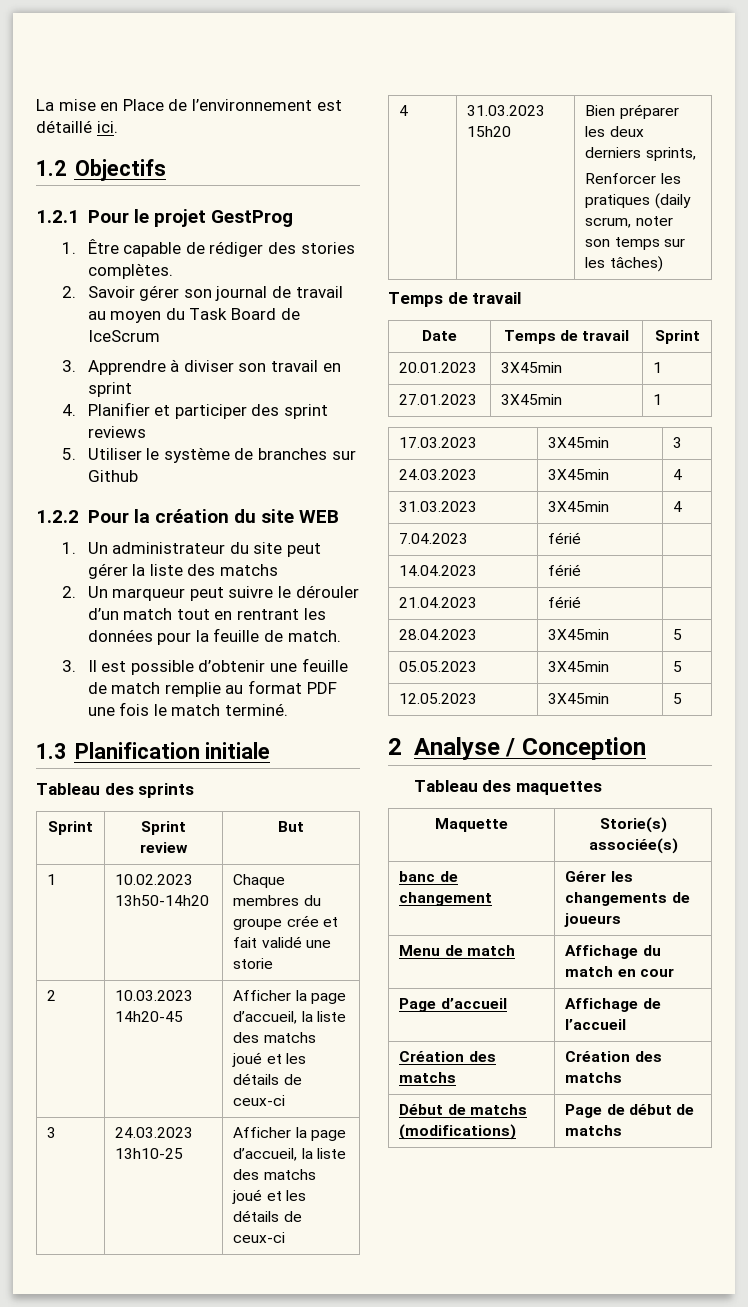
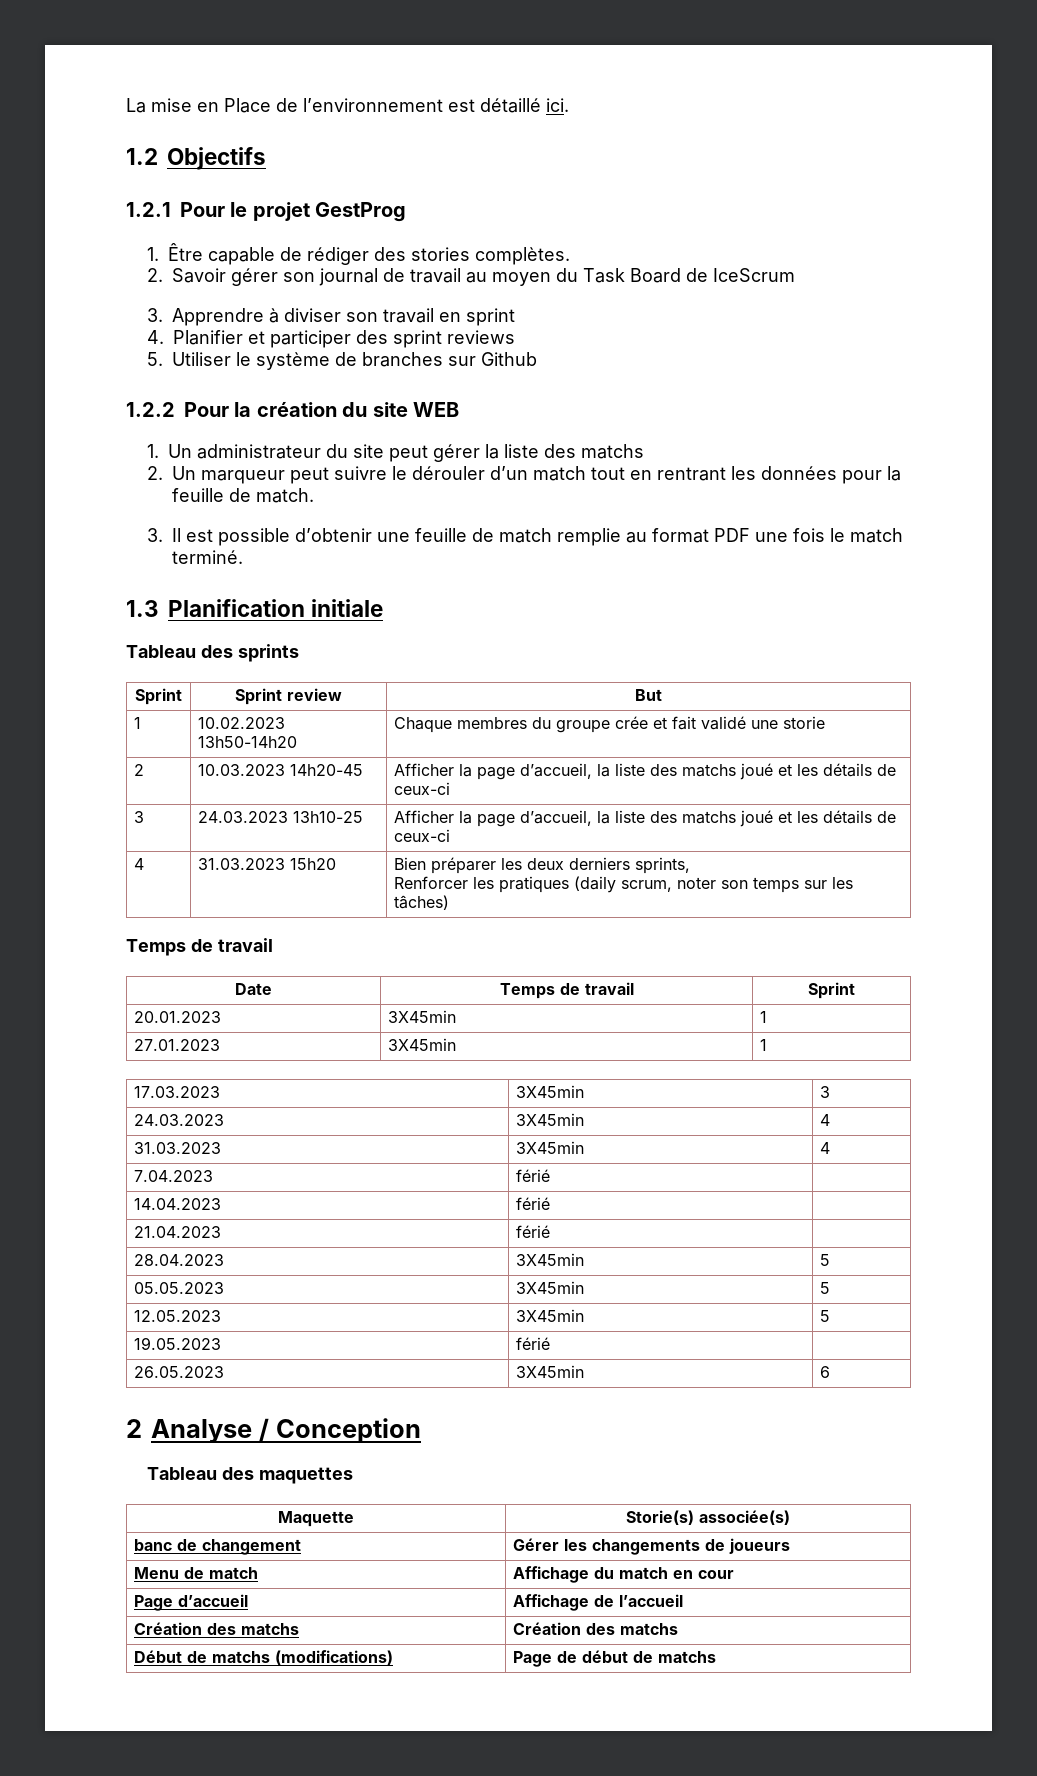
(683, 698) none -> [134,1337,222,1350] [516,1337,551,1350] [134,1366,225,1378] [516,1365,585,1378] [820,1366,831,1378] // 19.05.2023 | férié | // 26.05.2023 | 3X45min | 6

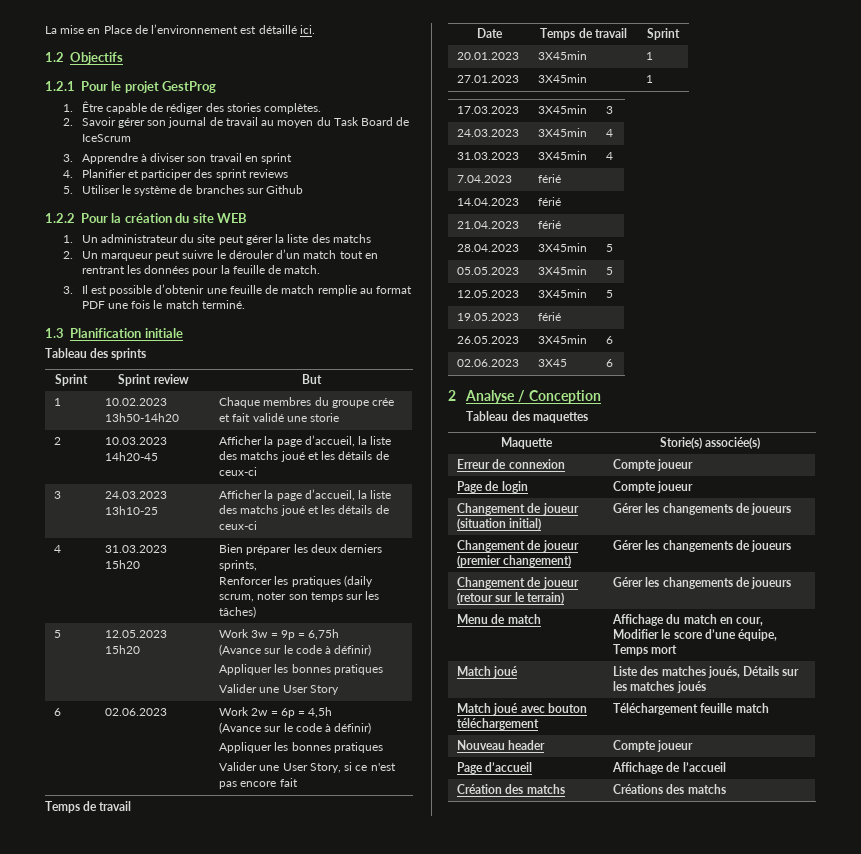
(450, 902) none -> [54,630,62,638] [105,630,168,638] [105,645,141,654] [219,629,340,640] [219,644,372,656] [219,664,383,675] [219,684,339,695] [54,708,62,716] [105,708,168,716] [219,707,333,718] [219,722,372,734] [219,742,383,753] [219,762,396,773] [219,778,298,789] // 5 | 12.05.2023 15h20 | Work 3w = 9p = 6,75h // (Avance sur le code à définir) // Appliquer les bonnes pratiques // Valider une User Story // 6 | 02.06.2023 | Work 2w = 6p = 4,5h // (Avance sur le code à définir) // Appliquer les bonnes pratiques // Valider une User Story, si ce n'est pas encore fait
(831, 1372) none -> [457,359,520,367] [538,359,568,367] [606,359,614,367] // 02.06.2023 | 3X45 | 6
[134,1539,302,1555] banc de changement -> [457,459,565,469] [613,459,694,471] [457,481,528,493] [613,481,694,493] [457,503,579,515] [457,518,542,530] [613,503,792,515] [457,540,579,552] [457,555,572,567] [613,540,792,552] [457,577,579,589] [457,592,564,604] Erreur de connexion | Compte joueur // Page de login | Compte joueur // Changement de joueur (situation initial) | Gérer les changements de joueurs // Changement de joueur (premier changement) | Gérer les changements de joueurs // Changement de joueur (retour sur le terrain)
[698,1570,735,1579] cour -> [736,617,764,626] [613,629,778,641] [613,644,678,656] [457,666,519,678] [613,666,800,678] [613,681,706,693] [457,703,587,715] [457,718,540,730] [613,703,769,715] [457,740,546,750] [613,740,694,752] cour, Modifier le score d’une équipe, Temps mort // Match joué | Liste des matches joués, Détails sur les matches joués // Match joué avec bouton téléchargement | Téléchargement feuille match // Nouveau header | Compte joueur
[513,1622,679,1635] [134,1650,394,1665] [513,1650,717,1667] Création des matchs // Début de matchs (modifications) | Page de début de matchs -> [613,784,726,794] Créations des matchs

